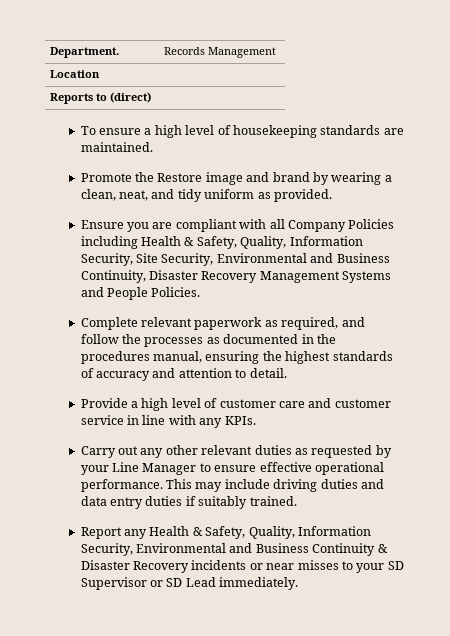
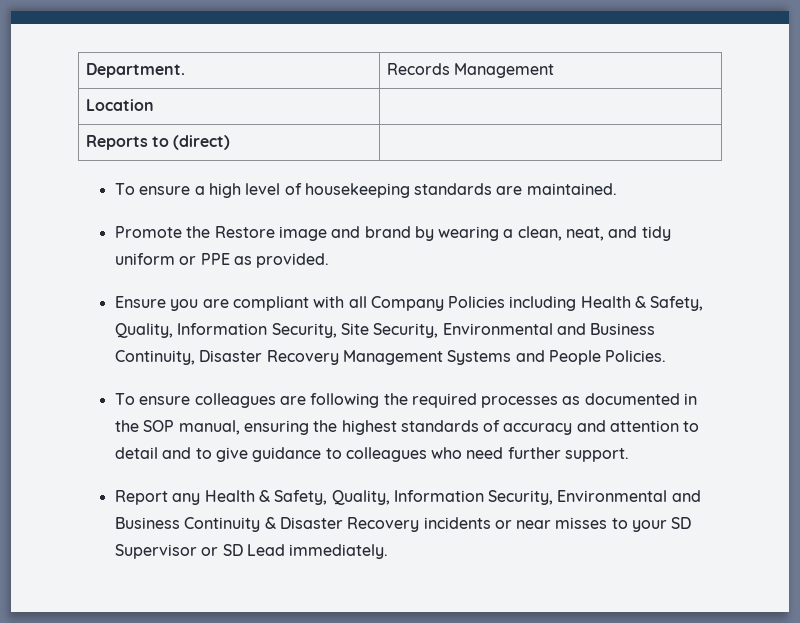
(255, 194) none -> [179,253,230,265] or PPE
[80,317,365,330] [80,334,142,344] Complete relevant paperwork as required, and follow the -> [114,393,477,408] To ensure colleagues are following the required
[80,351,150,364] procedures -> [143,420,175,432] SOP
[249,368,287,378] [80,398,391,411] [80,415,256,428] [80,445,392,458] [80,462,384,475] [80,479,384,492] [80,496,297,509] detail. // Provide a high level of customer care and customer service in line with any KPIs. // Carry out any other relevant duties as requested by your Line Manager to ensure effective operational performance. This may include driving duties and data entry duties if suitably trained. -> [114,447,630,462] detail and to give guidance to colleagues who need further support.

